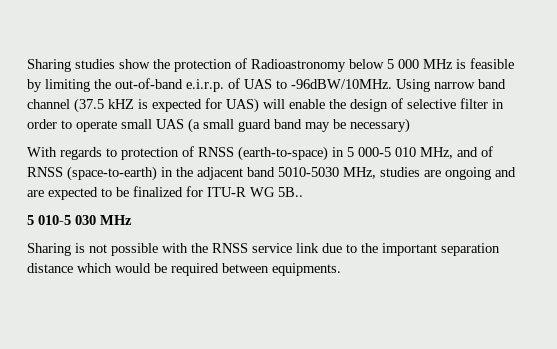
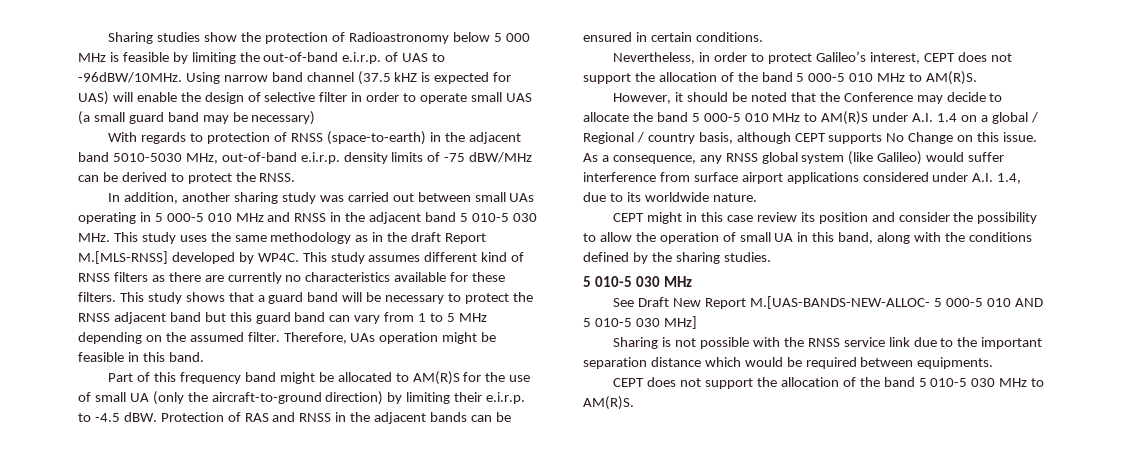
[238,146,493,161] [27,167,63,177] (earth-to-space) in 5 000-5 010 MHz, and of RNSS -> (323, 137) none
[380,167,516,180] [27,186,303,200] [27,215,132,225] studies are ongoing and are expected to be finalized for ITU-R WG 5B.. // 5 010-5 030 MHz -> [221,152,533,164] [78,172,296,184] [108,192,535,204] [78,212,537,224] [78,232,487,244] [78,251,525,264] [78,272,506,284] [78,292,533,304] [78,312,487,324] [78,332,497,344] [78,352,204,362] [108,371,531,385] [78,391,526,405] [78,412,511,424] [583,32,763,42] [613,51,1012,64] [583,71,978,85] [613,92,1003,104] [583,111,1038,125] [583,132,1038,144] [583,151,1005,165] [583,172,1022,184] [583,192,757,202] [613,212,1038,224] [583,232,1032,244] [583,252,771,264] [583,276,692,287] [613,296,1043,309] [583,316,697,329] out-of-band e.i.r.p. density limits of -75 dBW/MHz can be derived to protect the RNSS. // In addition, another sharing study was carried out between small UAs operating in 5 000-5 010 MHz and RNSS in the adjacent band 5 010-5 030 MHz. This study uses the same methodology as in the draft Report M.[MLS-RNSS] developed by WP4C. This study assumes different kind of RNSS filters as there are currently no characteristics available for these filters. This study shows that a guard band will be necessary to protect the RNSS adjacent band but this guard band can vary from 1 to 5 MHz depending on the assumed filter. Therefore, UAs operation might be feasible in this band. // Part of this frequency band might be allocated to AM(R)S for the use of small UA (only the aircraft-to-ground direction) by limiting their e.i.r.p. to -4.5 dBW. Protection of RAS and RNSS in the adjacent bands can be ensured in certain conditions. // Nevertheless, in order to protect Galileo’s interest, CEPT does not support the allocation of the band 5 000-5 010 MHz to AM(R)S. // However, it should be noted that the Conference may decide to allocate the band 5 000-5 010 MHz to AM(R)S under A.I. 1.4 on a global / Regional / country basis, although CEPT supports No Change on this issue. As a consequence, any RNSS global system (like Galileo) would suffer interference from surface airport applications considered under A.I. 1.4, due to its worldwide nature. // CEPT might in this case review its position and consider the possibility to allow the operation of small UA in this band, along with the conditions defined by the sharing studies. // 5 010-5 030 MHz // See Draft New Report M.[UAS-BANDS-NEW-ALLOC- 5 000-5 010 AND 5 010-5 030 MHz]
(341, 269) none -> [613,377,1045,389] [583,396,634,410] // CEPT does not support the allocation of the band 5 010-5 030 MHz to AM(R)S.

